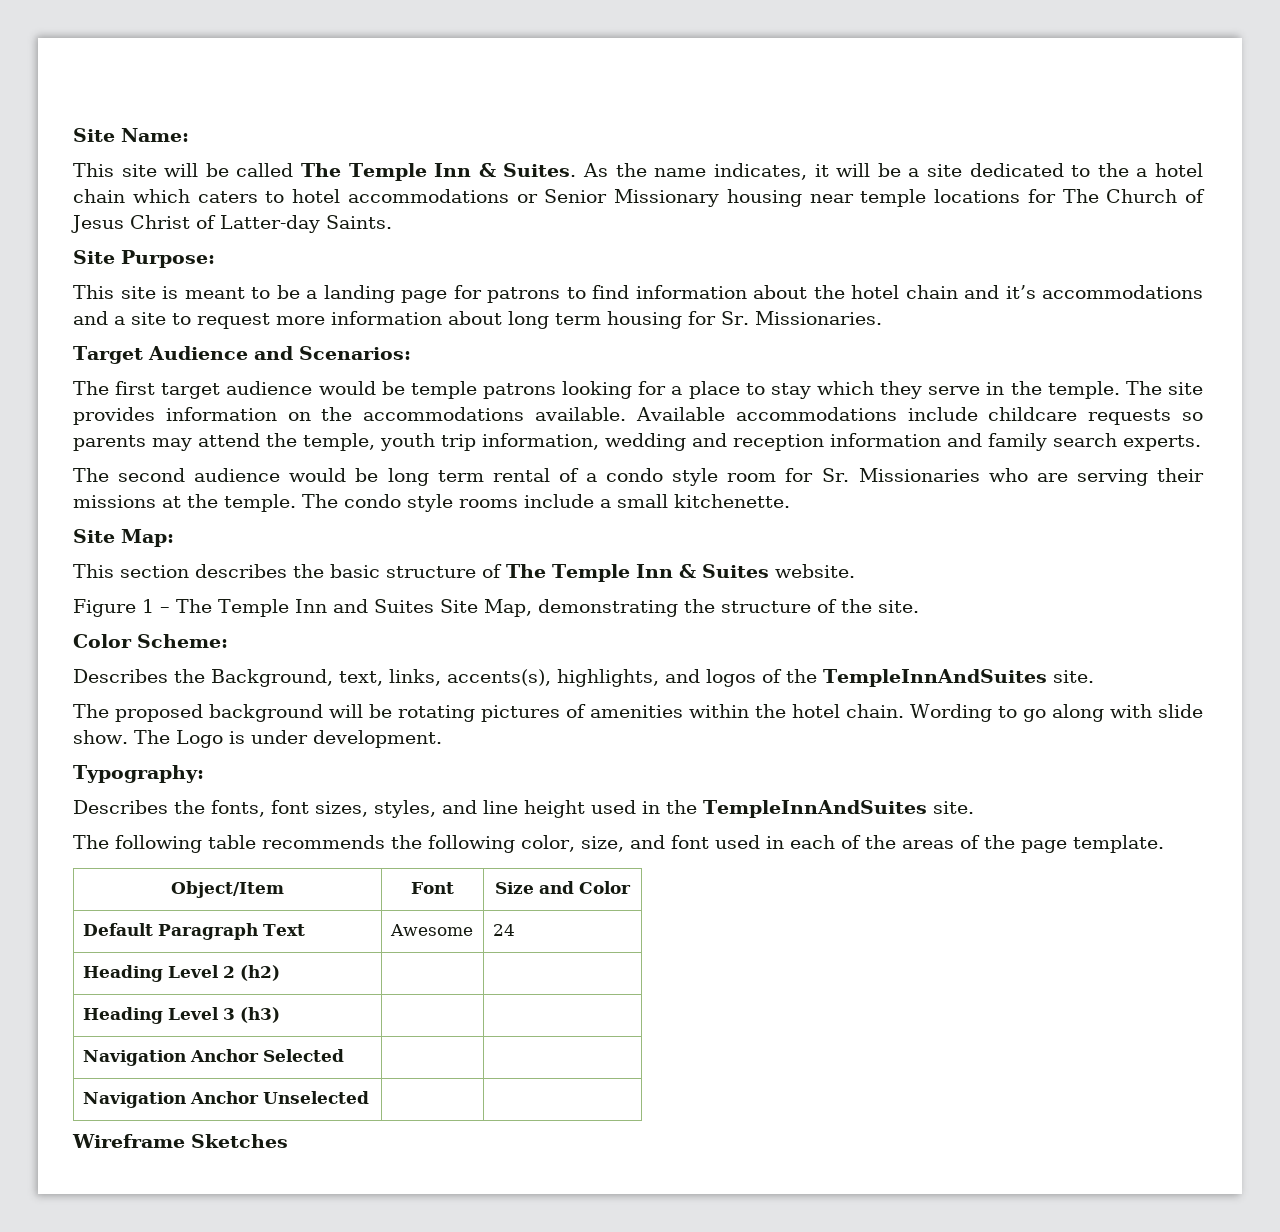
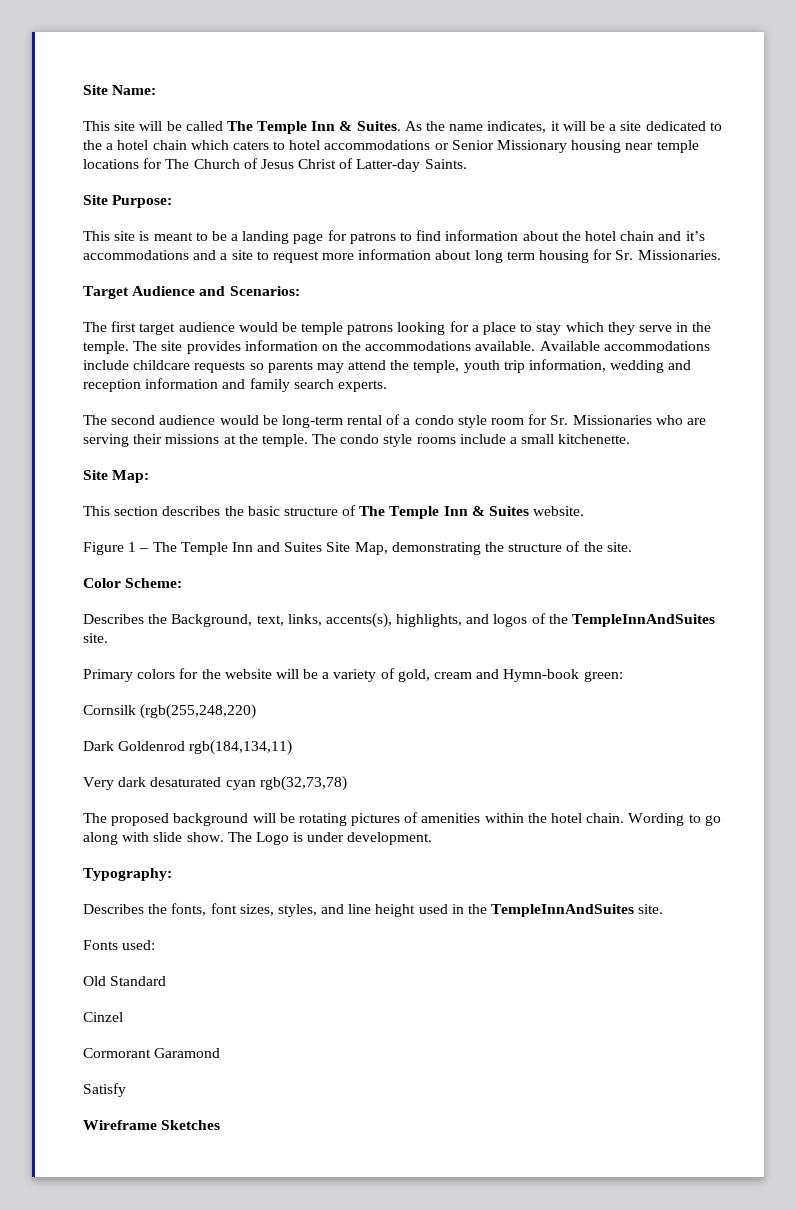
[387,468,484,486] long term -> [281,415,343,428] long-term
(1094, 676) none -> [83,668,623,682] [83,704,257,719] [83,740,293,755] [83,776,347,791] // Primary colors for the website will be a variety of gold, cream and Hymn-book green: // Cornsilk (rgb(255,248,220) // Dark Goldenrod rgb(184,134,11) // Very dark desaturated cyan rgb(32,73,78)
[73,835,1164,853] [171,881,284,898] [411,882,455,894] [495,881,631,894] [82,923,305,940] [389,924,473,936] [492,924,515,936] [82,965,280,982] [82,1007,280,1024] [82,1049,344,1066] [82,1091,369,1108] The following table recommends the following color, size, and font used in each of the areas of the page template. // Object/Item | Font | Size and Color // Default Paragraph Text | Awesome | 24 // Heading Level 2 (h2) | | // Heading Level 3 (h3) | | // Navigation Anchor Selected | | // Navigation Anchor Unselected | | -> [83,940,156,950] [83,976,167,986] [83,1012,123,1022] [83,1048,221,1058] [83,1083,126,1097] Fonts used: // Old Standard // Cinzel // Cormorant Garamond // Satisfy

